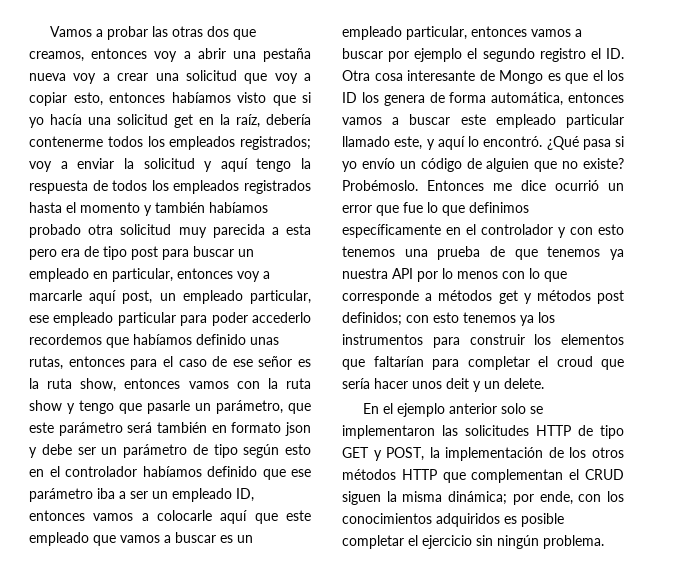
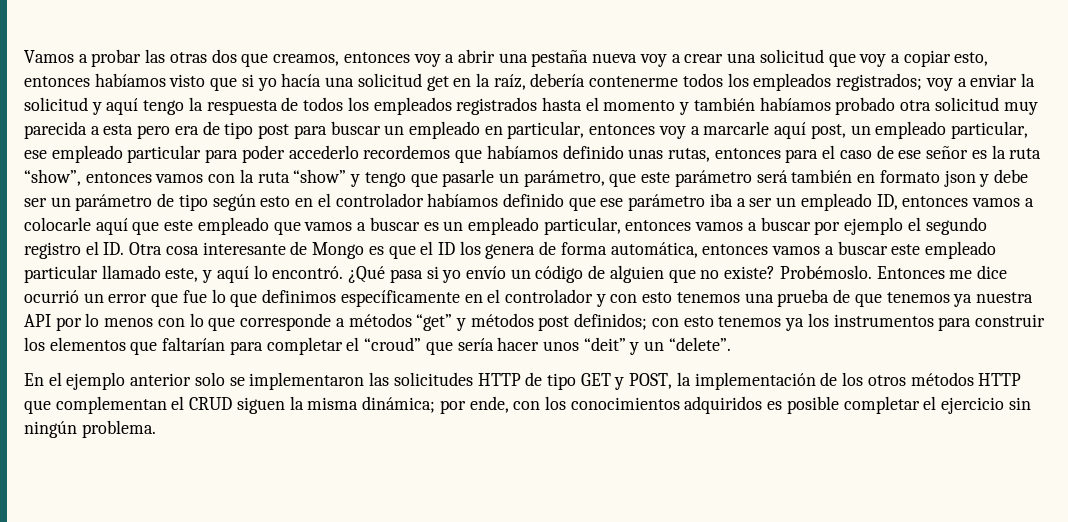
[80,378,117,392] show, -> [24,169,81,186] “show”,
[29,400,62,411] show -> [293,169,347,183] “show”
[607,70,624,81] los -> (434, 248) none
[498,290,518,304] get -> [416,314,453,331] “get”
[556,356,593,367] croud -> [364,337,422,351] “croud”
[446,378,469,389] deit -> [583,337,626,351] “deit”
[504,378,544,389] delete. -> [668,337,731,351] “delete”.

